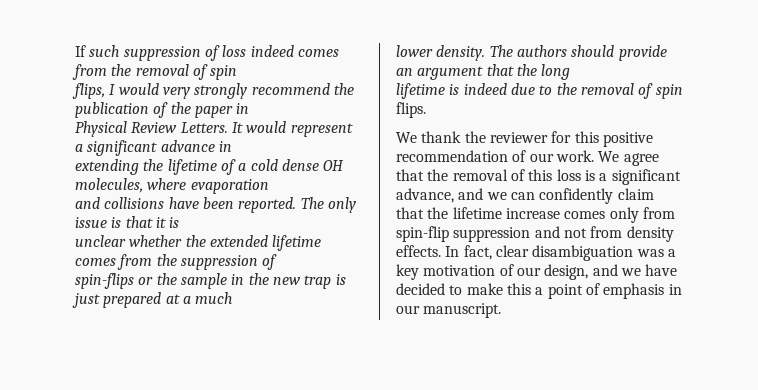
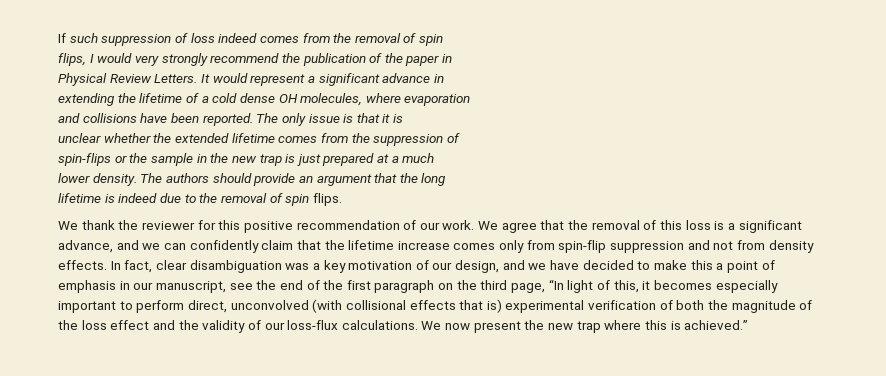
[423,303,502,318] manuscript. -> [155,279,778,293] [58,299,813,313] [58,320,749,333] manuscript, see the end of the first paragraph on the third page, “In light of this, it becomes especially important to perform direct, unconvolved (with collisional effects that is) experimental verification of both the magnitude of the loss effect and the validity of our loss-flux calculations. We now present the new trap where this is achieved.”

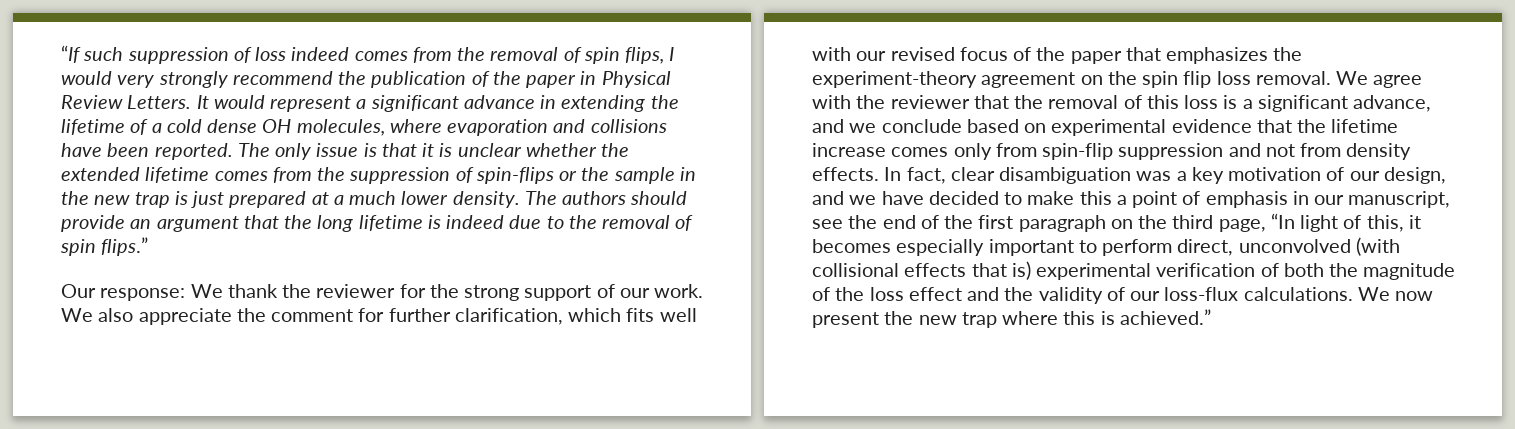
[58,33,66,43] If -> [61,45,81,63] “If
(444, 40) // -> (620, 55) none
(453, 58) // -> (597, 78) none
(444, 78) // -> (557, 102) none
(471, 100) // -> (549, 127) none
(404, 118) // -> (453, 150) none
(460, 138) // -> (474, 175) none
(435, 158) // -> (397, 198) none
(446, 179) // -> (354, 223) none
[312,193,342,206] flips. // -> [101,237,149,256] [61,284,186,301] flips.” // Our response:
[218,220,400,233] this positive recommendation -> [429,284,592,301] the strong support
[501,222,537,233] agree -> [98,308,697,325] [812,47,1303,64] [812,71,1423,88] [812,95,970,109] also appreciate the comment for further clarification, which fits well with our revised focus of the paper that emphasizes the experiment-theory agreement on the spin flip loss removal. We agree with the reviewer
[163,240,294,253] can confidently claim -> [881,119,1252,136] conclude based on experimental evidence

